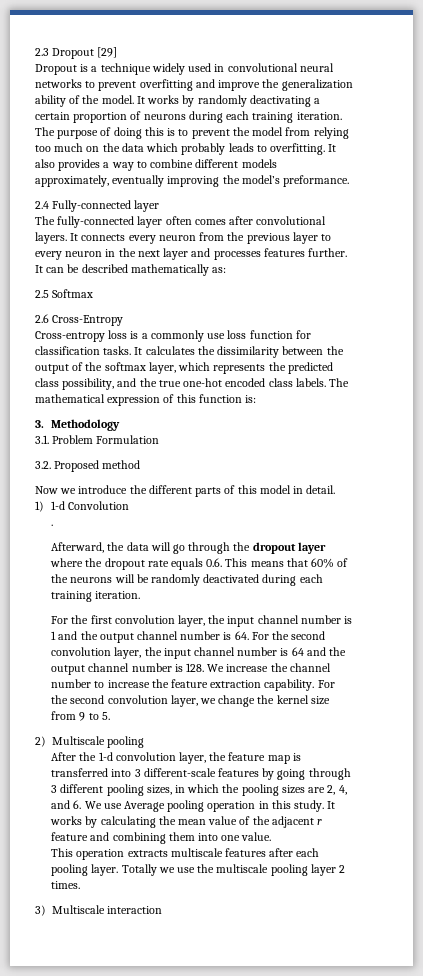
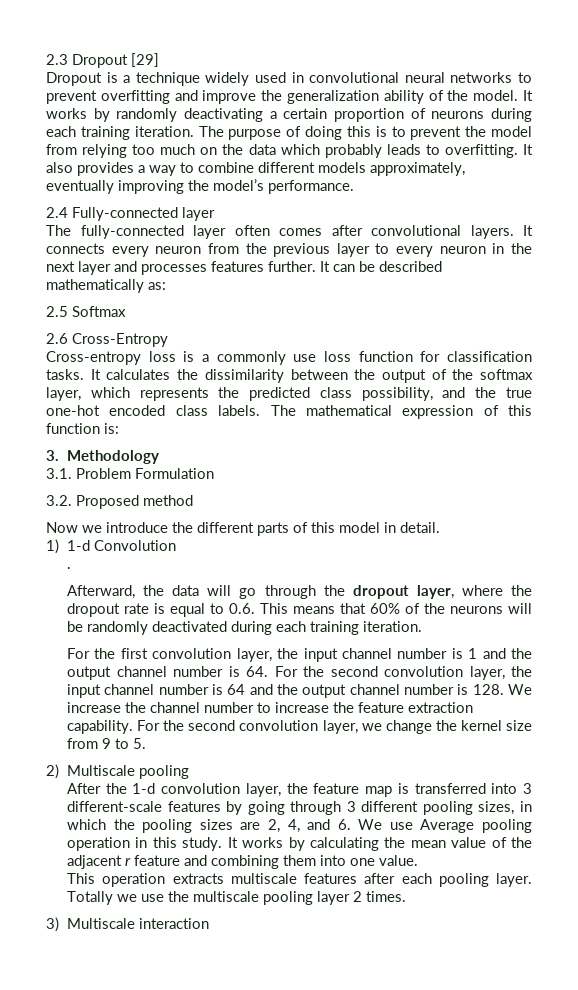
[283,175,350,187] preformance. -> [268,180,354,194] performance.
[297,542,326,554] layer -> [416,585,454,599] layer,
[171,558,204,570] equals -> [153,603,224,617] is equal to

